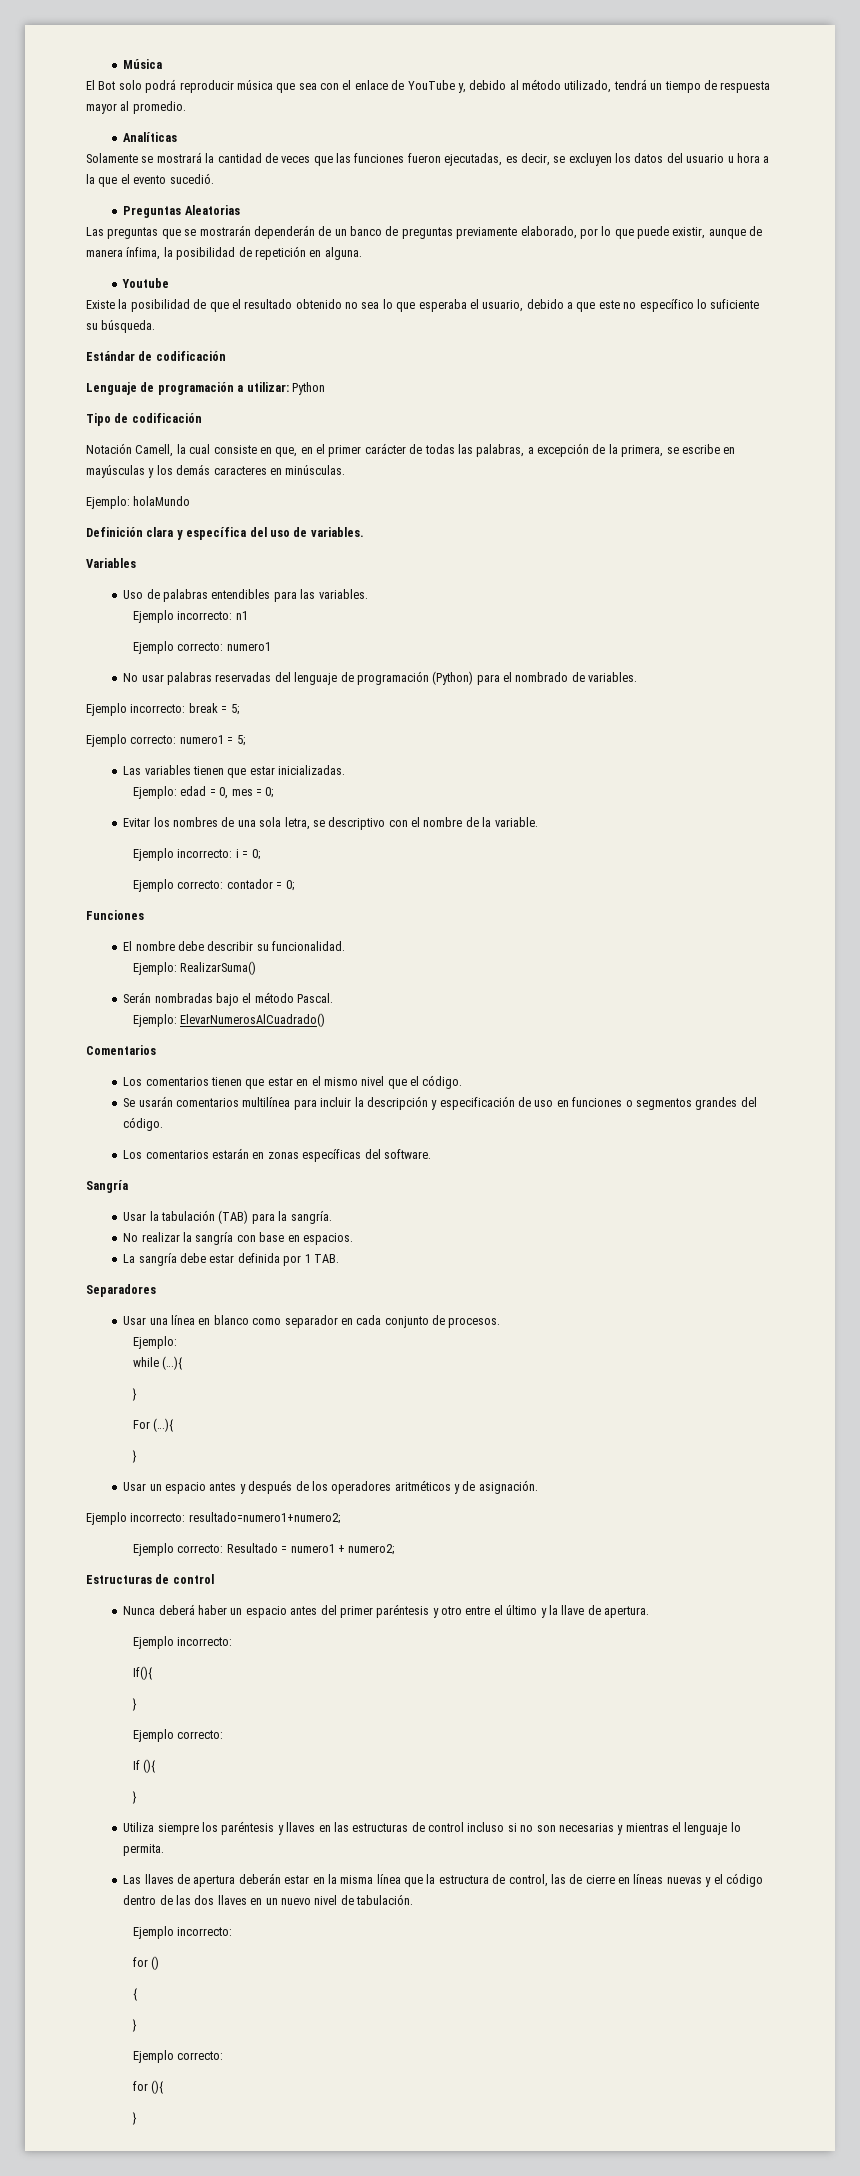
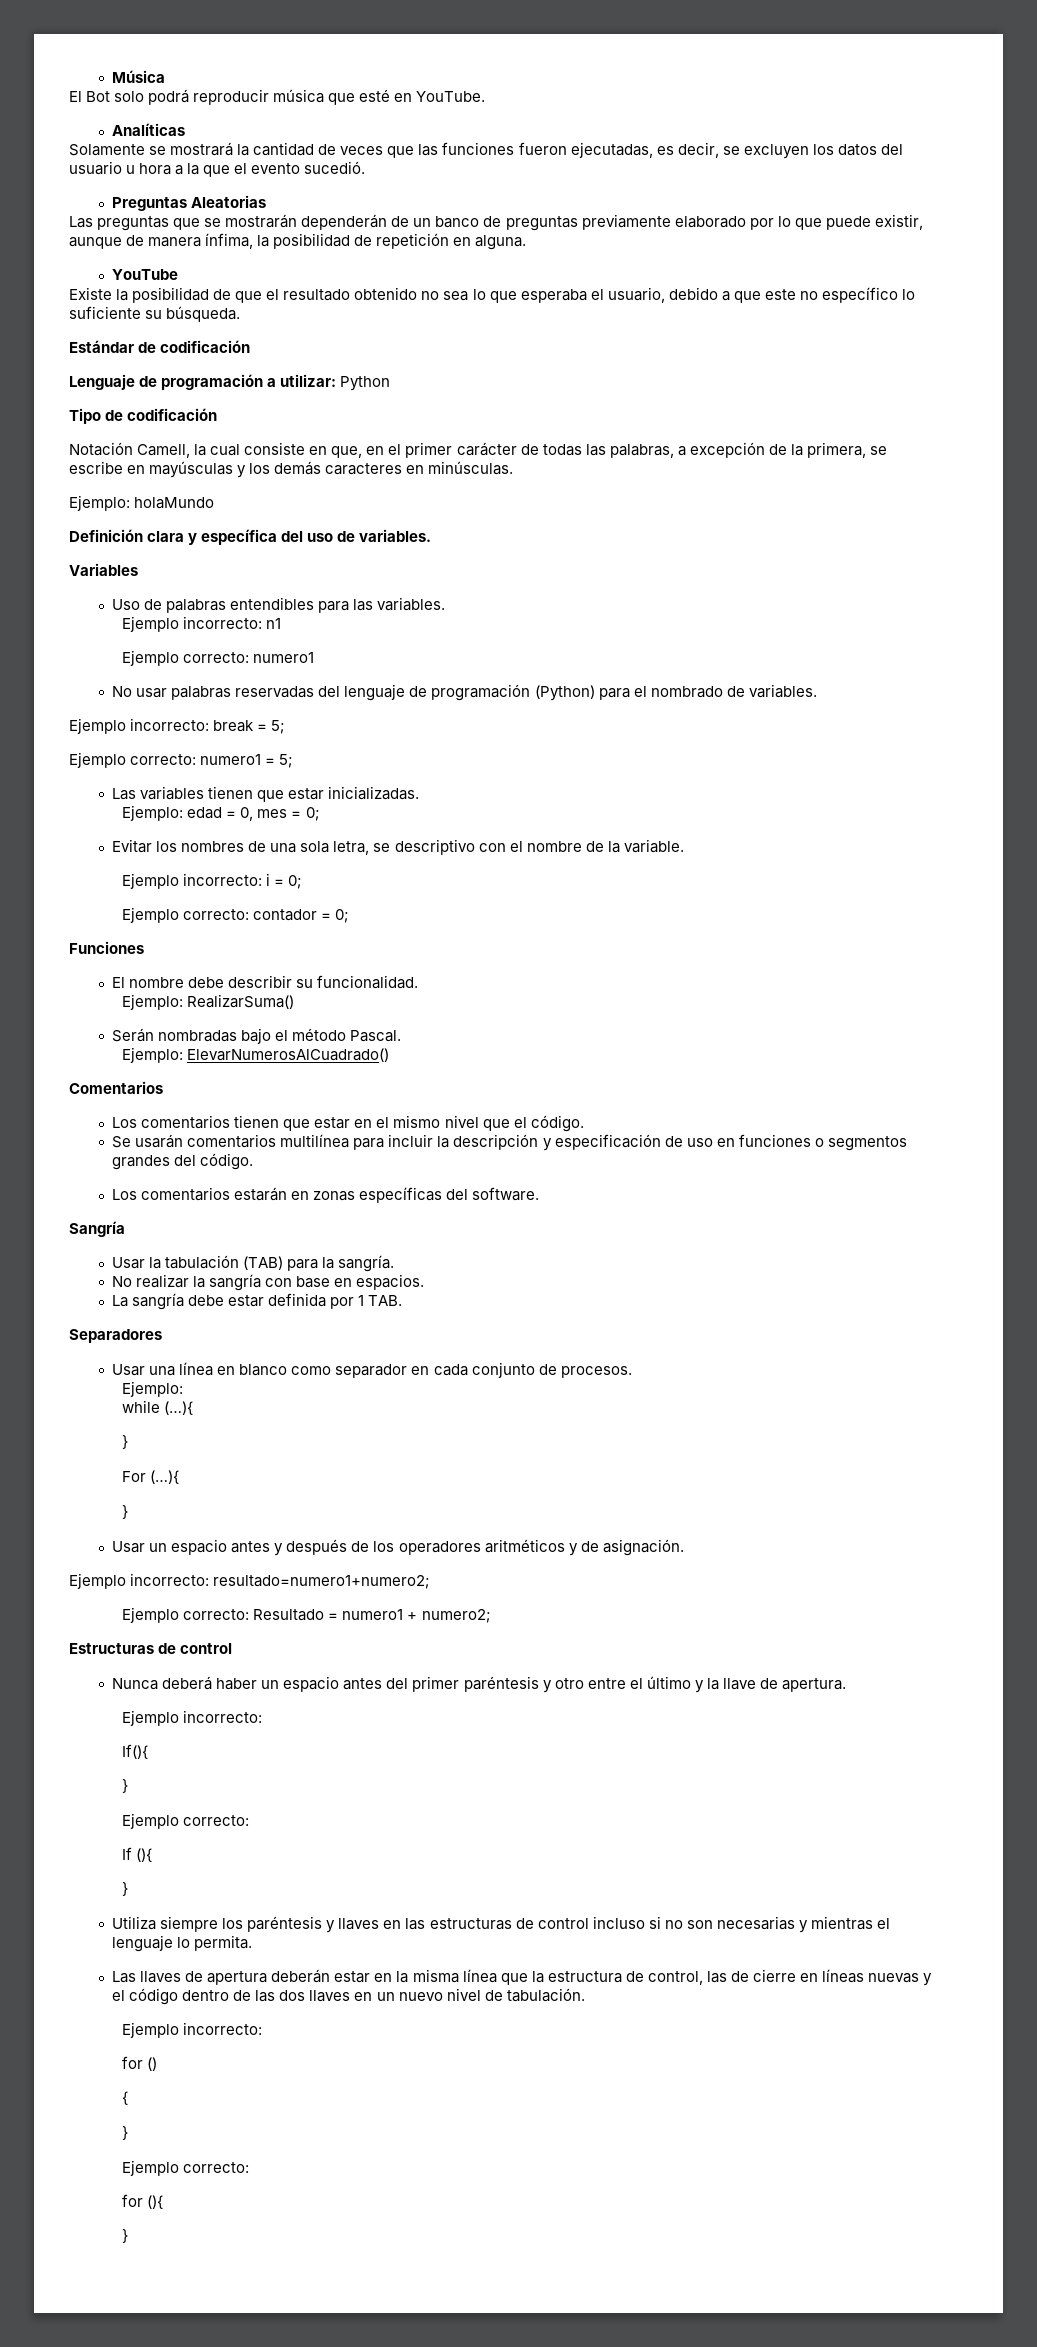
[298,79,771,93] [86,101,186,114] sea con el enlace de YouTube y, debido al método utilizado, tendrá un tiempo de respuesta mayor al promedio. -> [359,89,486,102] esté en YouTube.
[520,226,577,239] elaborado, -> [674,216,746,228] elaborado
[122,278,170,288] Youtube -> [112,269,179,280] YouTube

